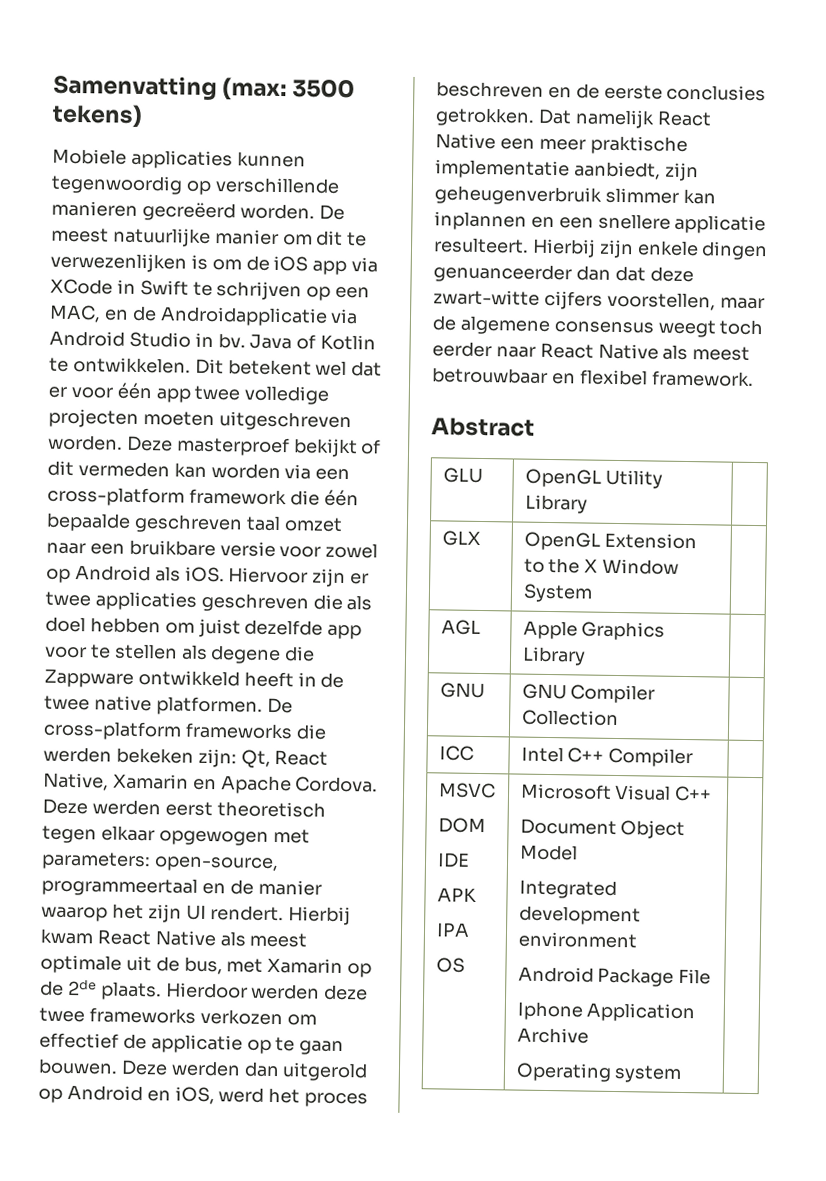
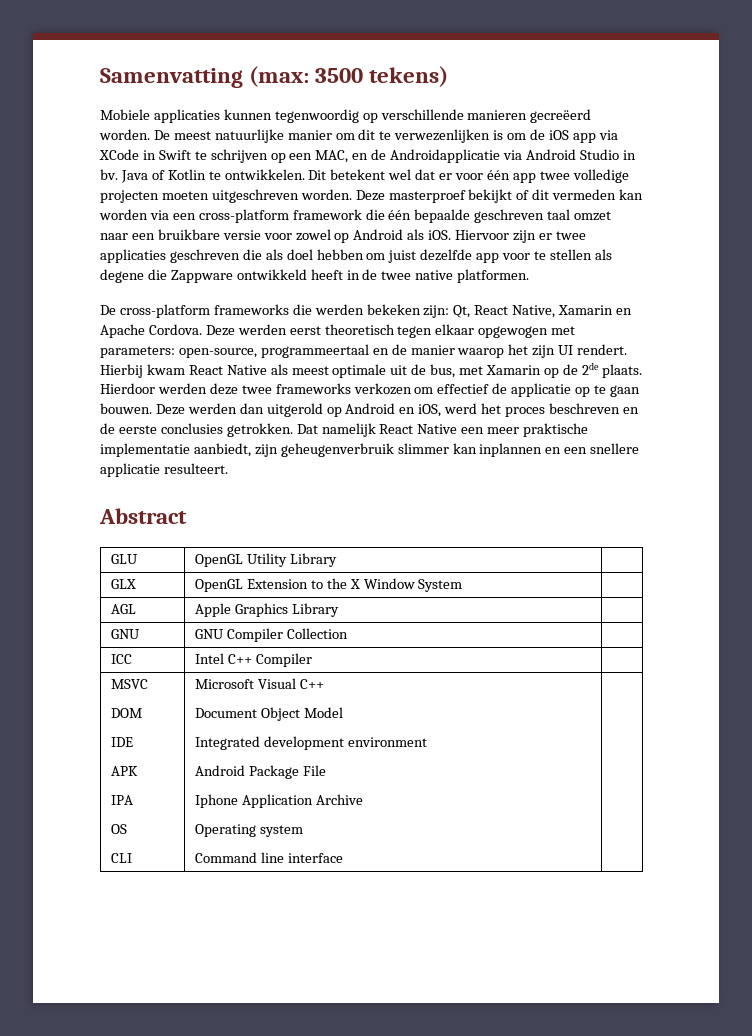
(263, 706) none -> (530, 276) //
[531,238,769,261] [433,263,694,284] [433,289,765,311] [432,315,765,338] [432,341,751,361] [432,367,754,387] Hierbij zijn enkele dingen genuanceerder dan dat deze zwart-witte cijfers voorstellen, maar de algemene consensus weegt toch eerder naar React Native als meest betrouwbaar en flexibel framework. -> (228, 468) none
(465, 965) none -> [110,853,132,863] // CLI
(683, 1074) none -> [194,852,343,863] // Command line interface

